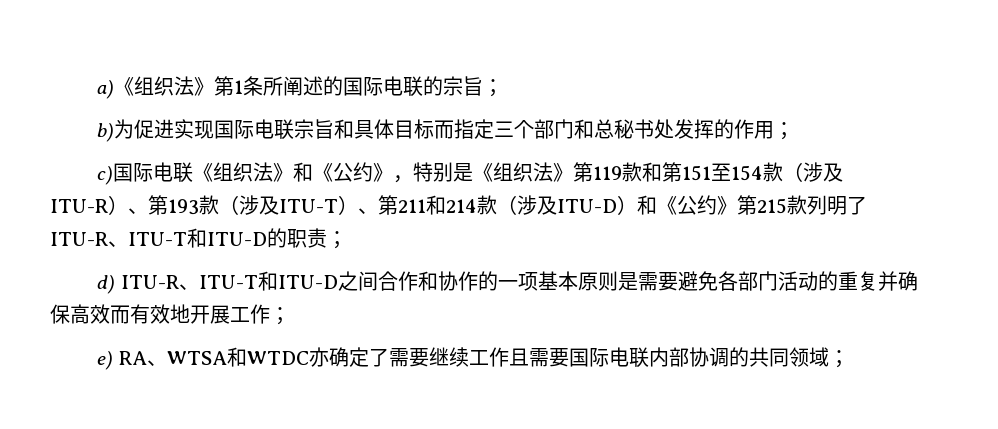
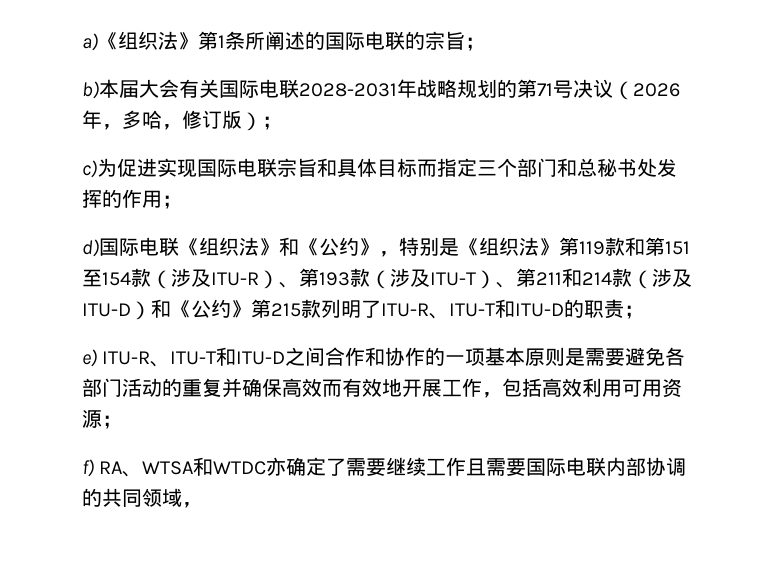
(115, 132) none -> [99,79,680,100] [82,110,282,131] [82,160,97,178] 本届大会有关国际电联2028-2031年战略规划的第71号决议（2026年，多哈，修订版）； // c)
[97,166,114,185] c) -> [82,239,99,257] d)
[97,275,116,294] d) -> [82,349,97,367] e)
[270,307,290,325] [97,351,114,370] ； // e) -> [482,378,682,398] [82,410,122,429] [82,459,94,477] ，包括高效利用可用资源； // f)
[828,350,849,368] ； -> [182,502,202,508] ，

